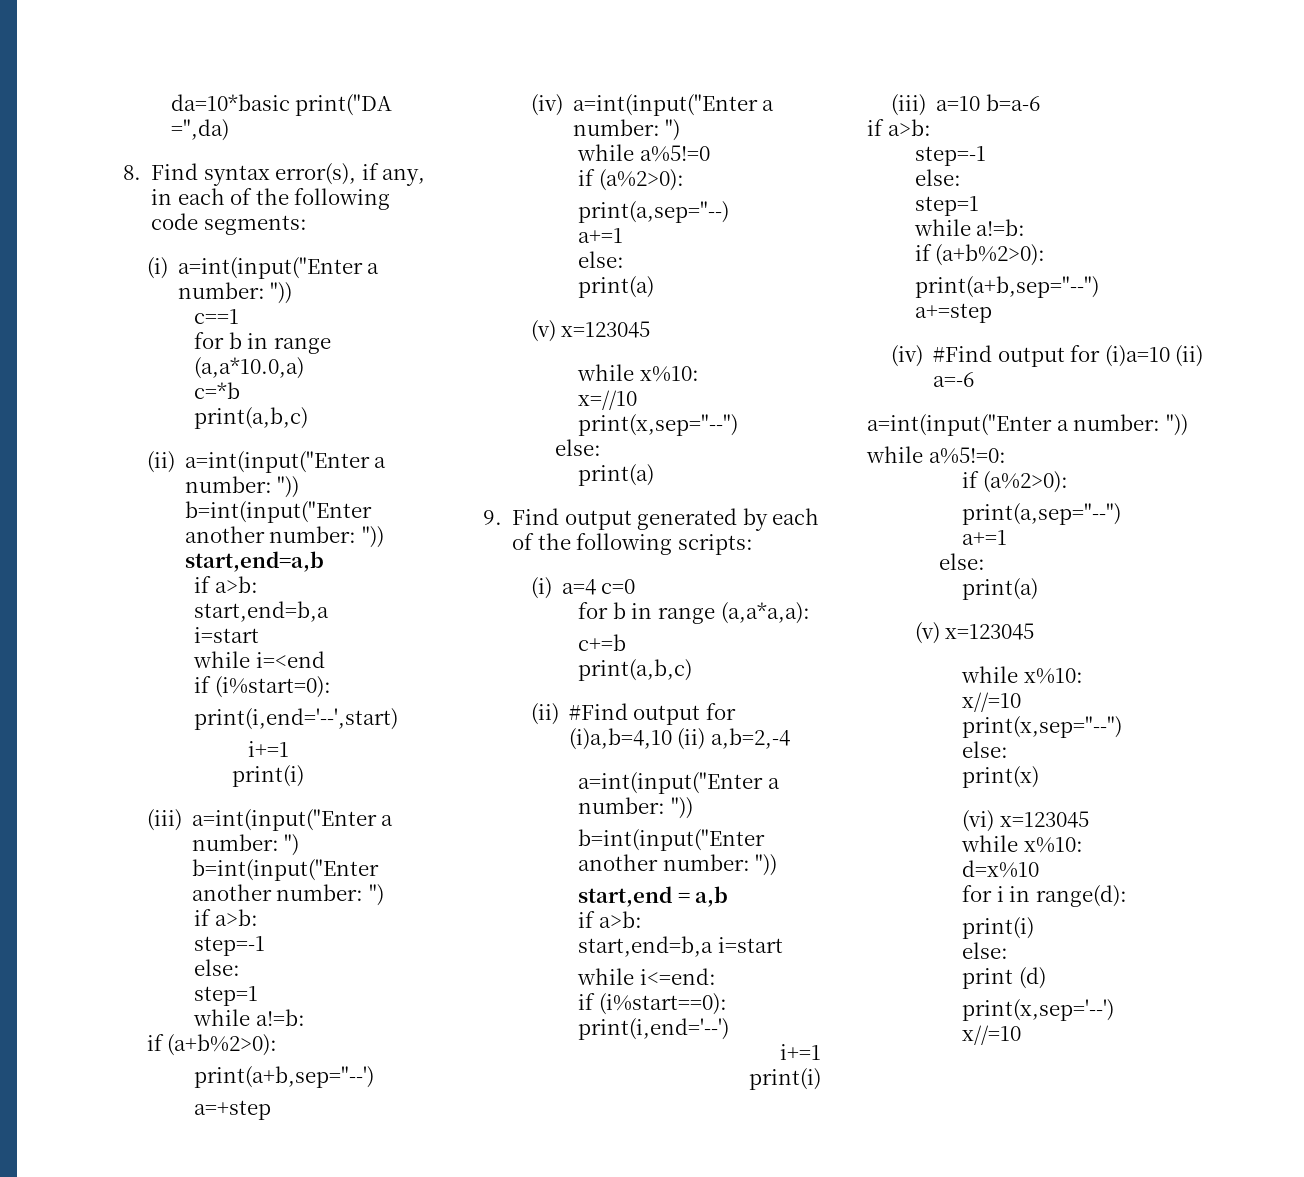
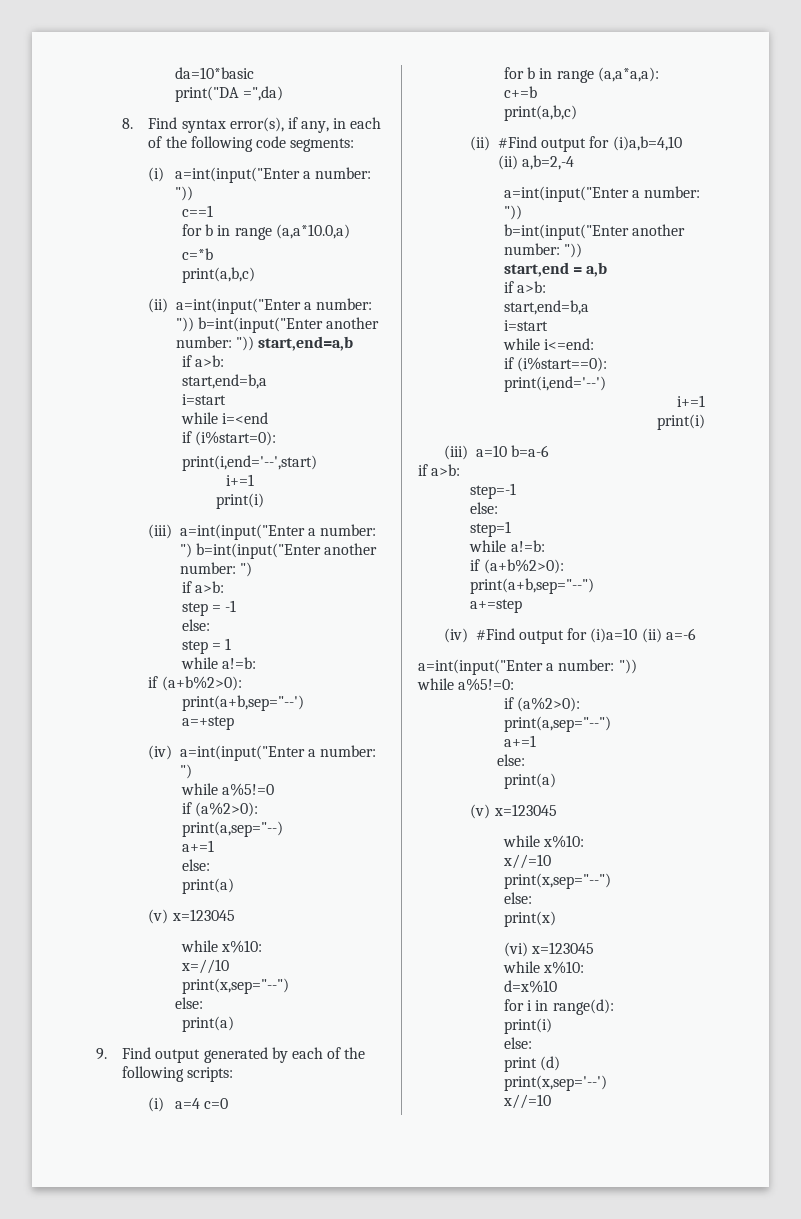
(290, 102) none -> (254, 73) //
[194,936,266,956] [194,959,241,976] [194,986,259,1006] step=-1 // else: // step=1 -> [182,600,237,616] [182,619,211,631] [182,638,232,654] step = -1 // else: // step = 1
(714, 946) none -> (590, 307) //

